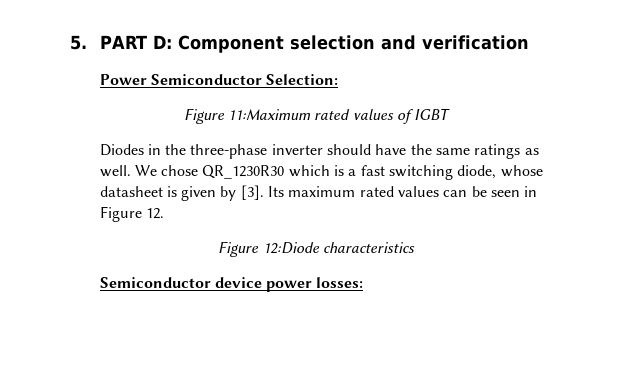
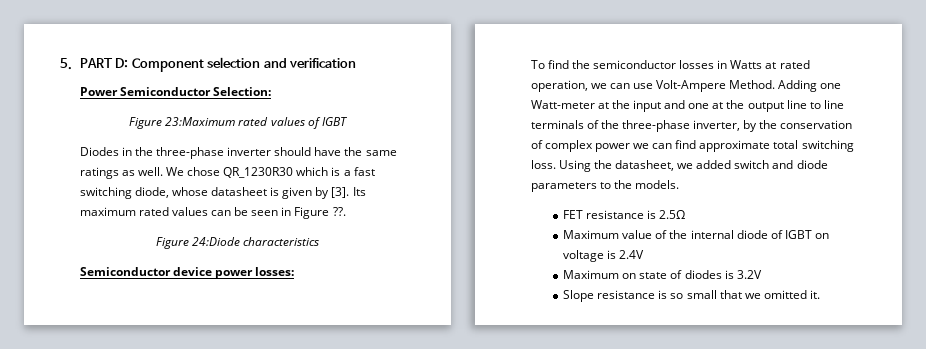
[228,109,312,120] 11:Maximum -> [165,117,236,126] 23:Maximum
[145,208,164,219] [218,241,320,257] 12. // Figure 12:Diode -> [332,207,346,216] [155,237,240,249] ??. // Figure 24:Diode
(364, 282) none -> [530,60,810,69] [530,80,842,92] [530,100,844,112] [530,120,853,132] [530,140,854,152] [530,160,828,172] [530,180,680,192] [563,210,686,219] [563,230,829,239] [563,250,645,262] [563,270,762,279] [563,290,820,302] // To find the semiconductor losses in Watts at rated operation, we can use Volt-Ampere Method. Adding one Watt-meter at the input and one at the output line to line terminals of the three-phase inverter, by the conservation of complex power we can find approximate total switching loss. Using the datasheet, we added switch and diode parameters to the models. // FET resistance is 2.5Ω // Maximum value of the internal diode of IGBT on voltage is 2.4V // Maximum on state of diodes is 3.2V // Slope resistance is so small that we omitted it.

